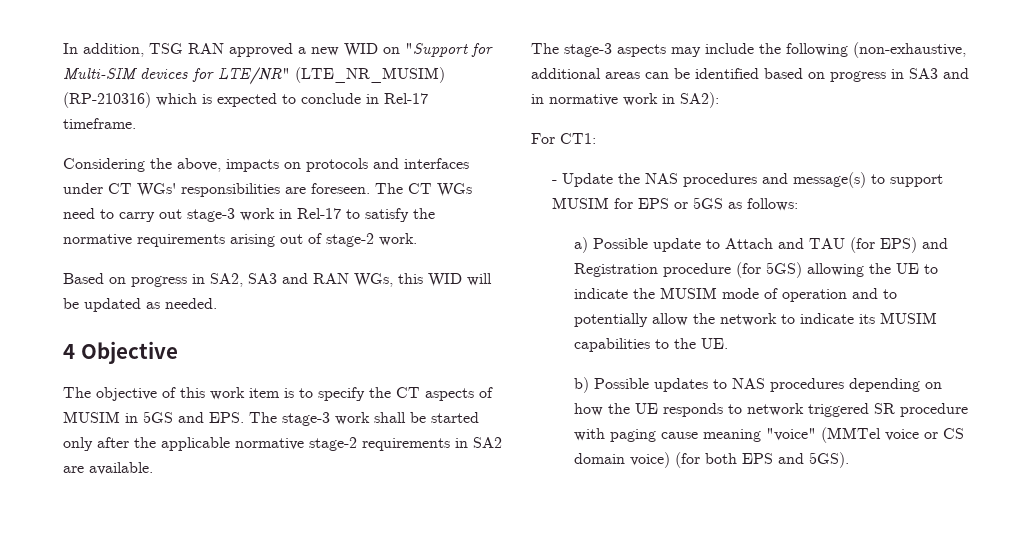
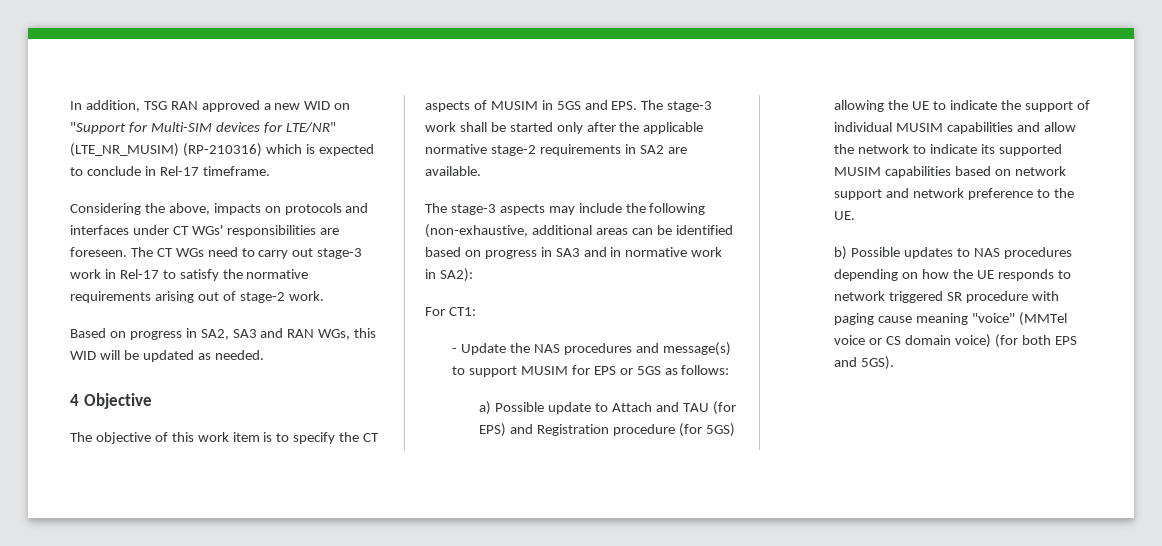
[659,287,897,302] [573,313,648,327] MUSIM mode of operation and to potentially -> [1024,100,1090,112] [834,122,1041,134] support of individual MUSIM capabilities and
[879,312,937,324] [573,338,650,352] MUSIM capabilities -> [998,144,1062,156] [834,166,1066,178] [834,188,1034,200] supported MUSIM capabilities based on network support and network preference

